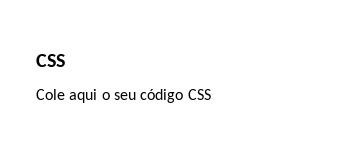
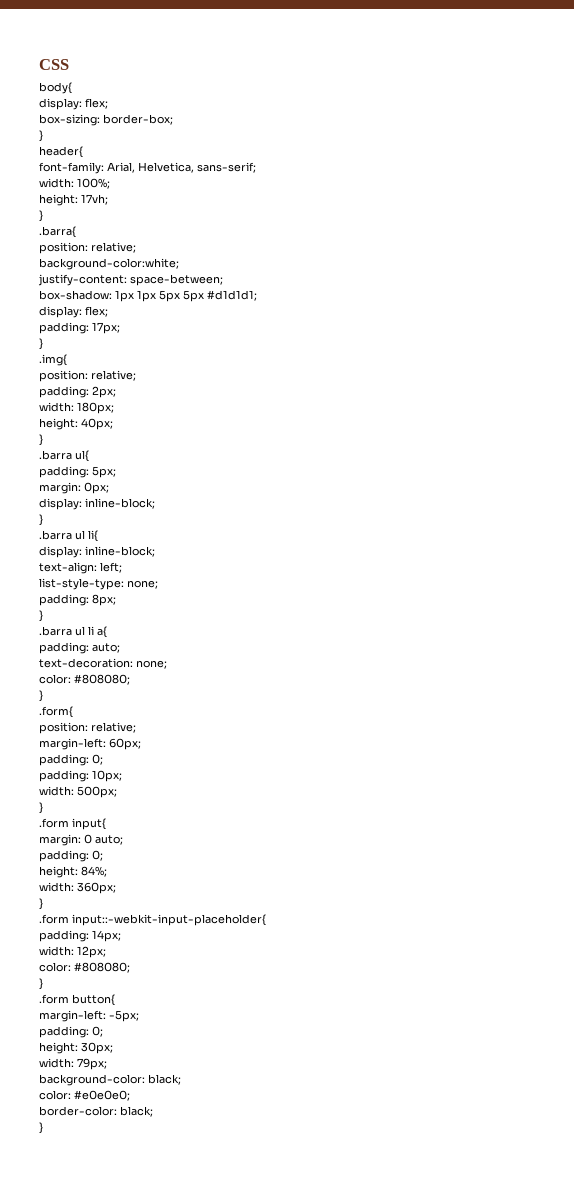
[36,89,211,103] Cole aqui o seu código CSS -> [39,82,72,94] [39,98,108,110] [39,114,173,126] [39,130,43,142] [39,146,83,158] [39,162,256,174] [39,178,110,189] [39,194,108,206] [39,210,43,222] [39,226,76,238] [39,242,136,254] [39,258,179,270] [38,274,223,286] [39,290,257,302] [39,306,108,318] [39,322,120,334] [39,338,43,350] [39,354,67,366] [39,370,136,382] [39,386,116,398] [39,402,114,414] [39,418,113,430] [39,434,43,446] [39,450,89,462] [39,466,116,478] [39,482,109,494] [39,498,155,510] [39,514,43,526] [39,530,98,542] [39,546,155,558] [39,562,122,574] [39,578,158,590] [39,594,116,606] [39,610,43,622] [39,626,107,638] [39,642,120,654] [39,658,167,669] [39,674,130,685] [39,690,43,702] [39,706,73,718] [39,722,136,734] [39,738,141,750] [39,754,103,766] [39,770,122,782] [39,786,117,798] [39,802,43,814] [39,818,106,830] [39,834,123,846] [39,850,103,862] [39,866,107,878] [39,882,116,894] [39,898,43,910] [39,914,266,926] [39,930,121,942] [39,946,106,958] [39,962,130,973] [39,978,43,990] [39,994,115,1006] [39,1010,139,1022] [39,1026,103,1038] [39,1042,113,1054] [39,1058,107,1070] [39,1074,181,1086] [39,1090,130,1101] [39,1106,153,1117] [39,1122,43,1134] body{ // display: flex; // box-sizing: border-box; // } // header{ // font-family: Arial, Helvetica, sans-serif; // width: 100%; // height: 17vh; // } // .barra{ // position: relative; // background-color:white; // justify-content: space-between; // box-shadow: 1px 1px 5px 5px #d1d1d1; // display: flex; // padding: 17px; // } // .img{ // position: relative; // padding: 2px; // width: 180px; // height: 40px; // } // .barra ul{ // padding: 5px; // margin: 0px; // display: inline-block; // } // .barra ul li{ // display: inline-block; // text-align: left; // list-style-type: none; // padding: 8px; // } // .barra ul li a{ // padding: auto; // text-decoration: none; // color: #808080; // } // .form{ // position: relative; // margin-left: 60px; // padding: 0; // padding: 10px; // width: 500px; // } // .form input{ // margin: 0 auto; // padding: 0; // height: 84%; // width: 360px; // } // .form input::-webkit-input-placeholder{ // padding: 14px; // width: 12px; // color: #808080; // } // .form button{ // margin-left: -5px; // padding: 0; // height: 30px; // width: 79px; // background-color: black; // color: #e0e0e0; // border-color: black; // }

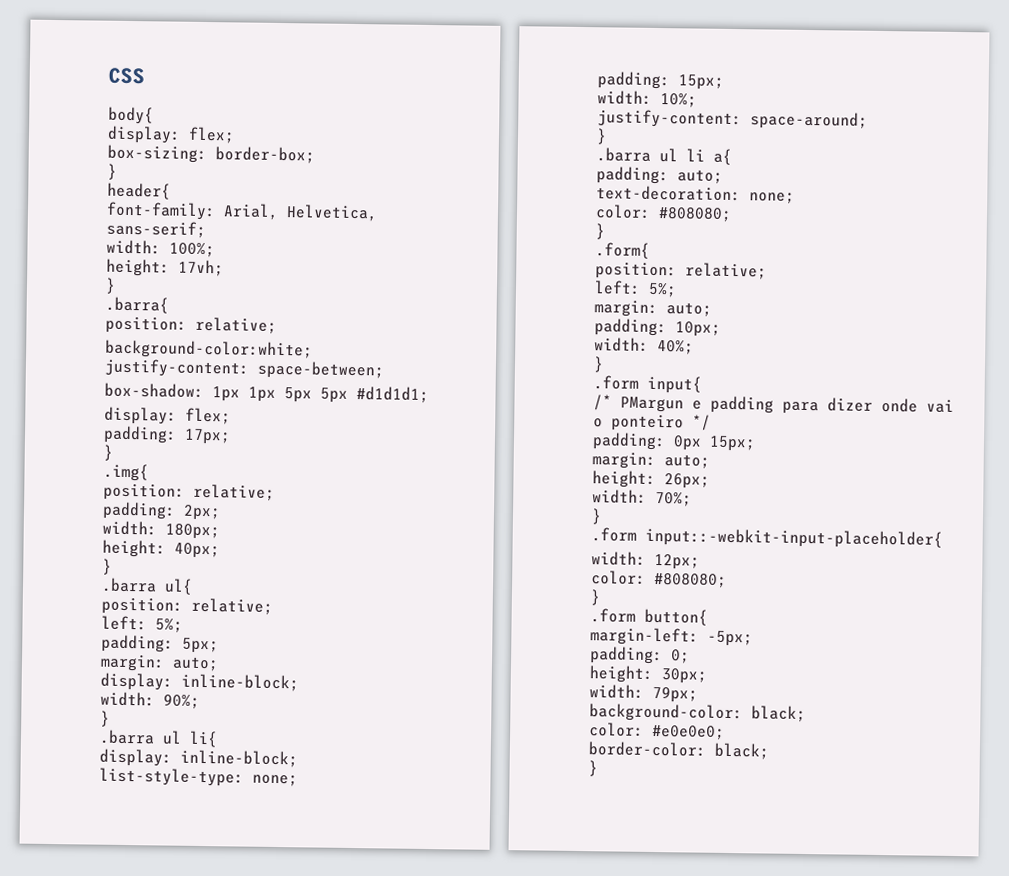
(89, 456) none -> [101,597,273,615] [101,615,183,633] // position: relative; // left: 5%;
[84,482,109,494] [39,498,155,510] 0px; // display: inline-block; -> [172,656,219,672] [100,672,299,692] [100,691,200,709] auto; // display: inline-block; // width: 90%;
[39,562,122,574] // text-align: left; -> (298, 758) none
[92,594,116,606] 8px; -> [678,74,724,90] [597,90,697,108] [597,109,868,130] 15px; // width: 10%; // justify-content: space-around;
[39,738,141,750] [39,754,103,766] margin-left: 60px; // padding: 0; -> [594,280,677,298] [594,300,712,318] left: 5%; // margin: auto;
[77,786,117,798] 500px; -> [657,340,694,355] 40%;
[39,834,123,846] [39,850,103,862] [39,866,107,878] [39,882,116,894] // margin: 0 auto; // padding: 0; // height: 84%; // width: 360px; -> [593,394,954,415] [593,414,711,432] [592,432,756,452] [592,452,710,470] [592,470,710,489] [592,489,692,507] // /* PMargun e padding para dizer onde vai o ponteiro */ // padding: 0px 15px; // margin: auto; // height: 26px; // width: 70%;
[39,930,121,942] // padding: 14px; -> (943, 538) none

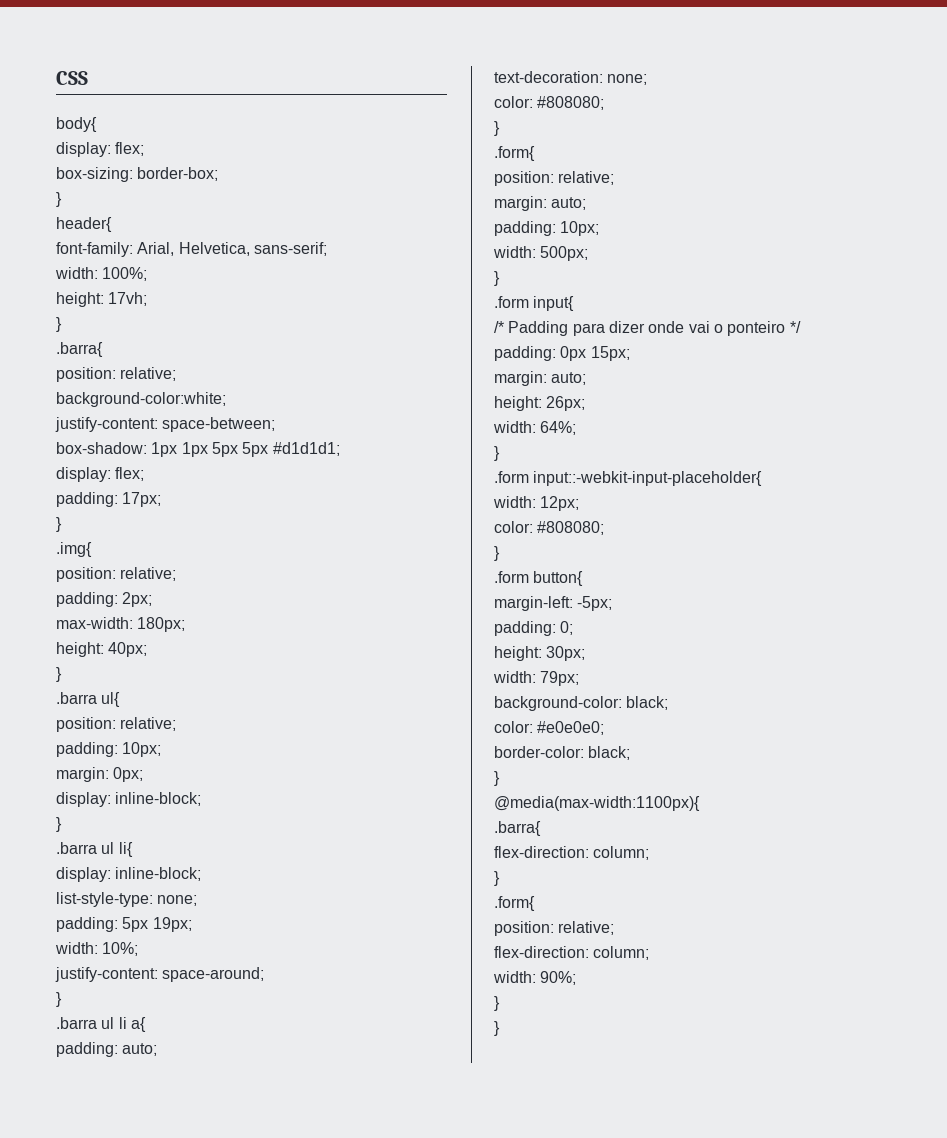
[102,520,157,536] width: -> [56,617,133,629] max-width:
[101,615,183,633] [101,634,219,654] [100,654,219,672] [100,672,299,692] [100,691,200,709] // left: 5%; // padding: 5px; // margin: auto; // display: inline-block; // width: 90%; -> [56,742,162,757] [56,767,144,782] [56,792,202,807] // padding: 10px; // margin: 0px; // display: inline-block;
[678,74,724,90] 15px; -> [122,917,192,932] 5px 19px;
[594,280,677,298] // left: 5%; -> (615, 178) none
[657,340,694,355] 40%; -> [540,246,589,261] 500px;
[620,395,774,414] PMargun e padding -> [508,321,569,336] Padding
[655,492,692,507] 70%; -> [540,421,577,435] 64%;
(598, 768) none -> [494,796,700,811] [494,821,541,836] [494,846,650,860] [494,871,500,886] [494,896,535,911] [494,921,615,936] [494,946,650,960] [493,971,577,985] [494,996,500,1011] [494,1021,500,1036] // @media(max-width:1100px){ // .barra{ // flex-direction: column; // } // .form{ // position: relative; // flex-direction: column; // width: 90%; // } // }

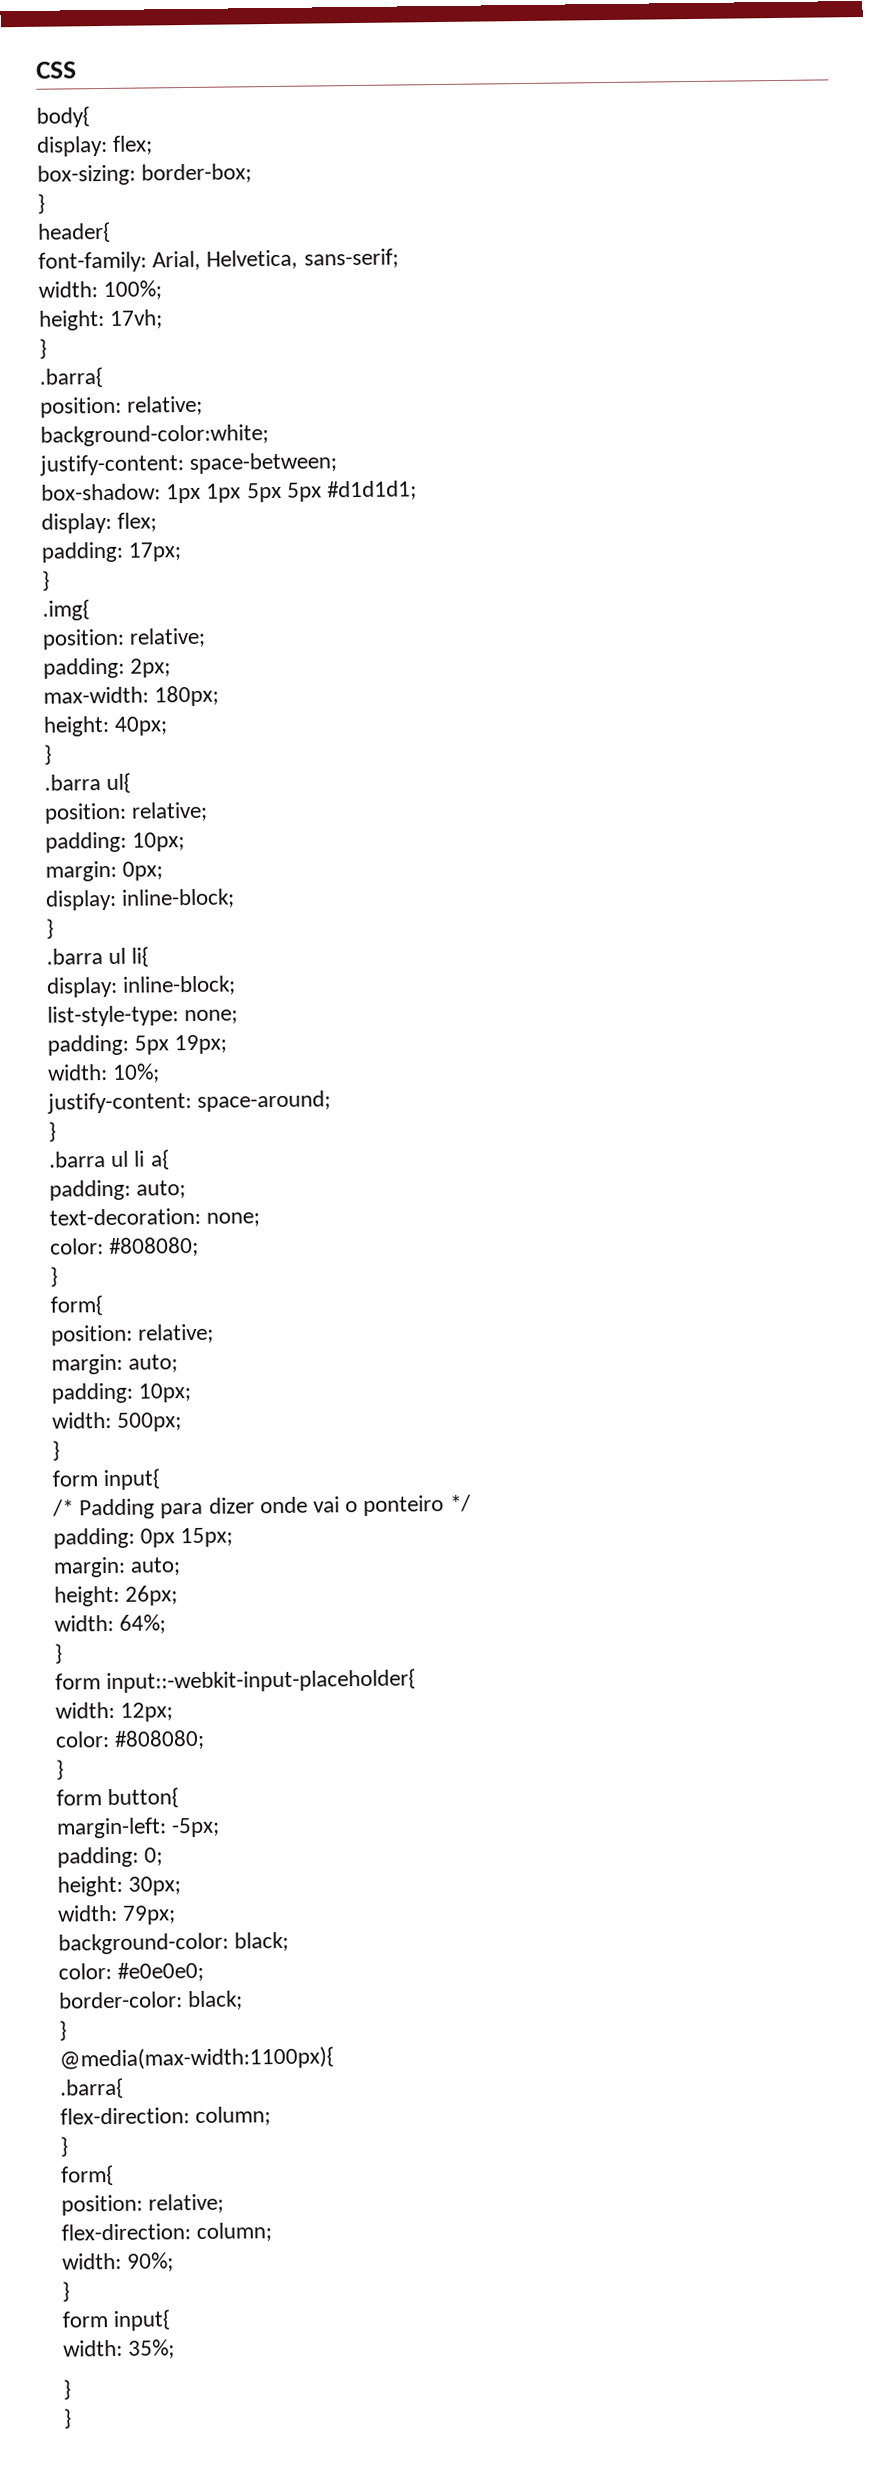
[494,146,535,161] .form{ -> [50,1295,103,1316] form{
[494,296,529,308] .form -> [52,1470,98,1487] form
[494,471,529,483] .form -> [55,1673,101,1690] form
[494,571,529,583] .form -> [56,1789,102,1806] form
[494,896,535,911] .form{ -> [61,2165,114,2186] form{
[494,1021,500,1036] // } -> [62,2309,171,2332] [63,2339,176,2359] [63,2379,71,2400] [63,2408,72,2429] // form input{ // width: 35%; // } // }

